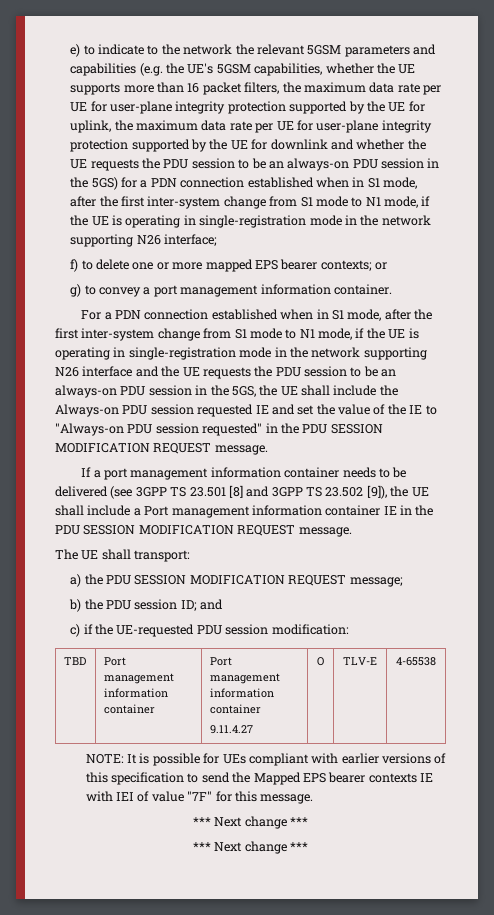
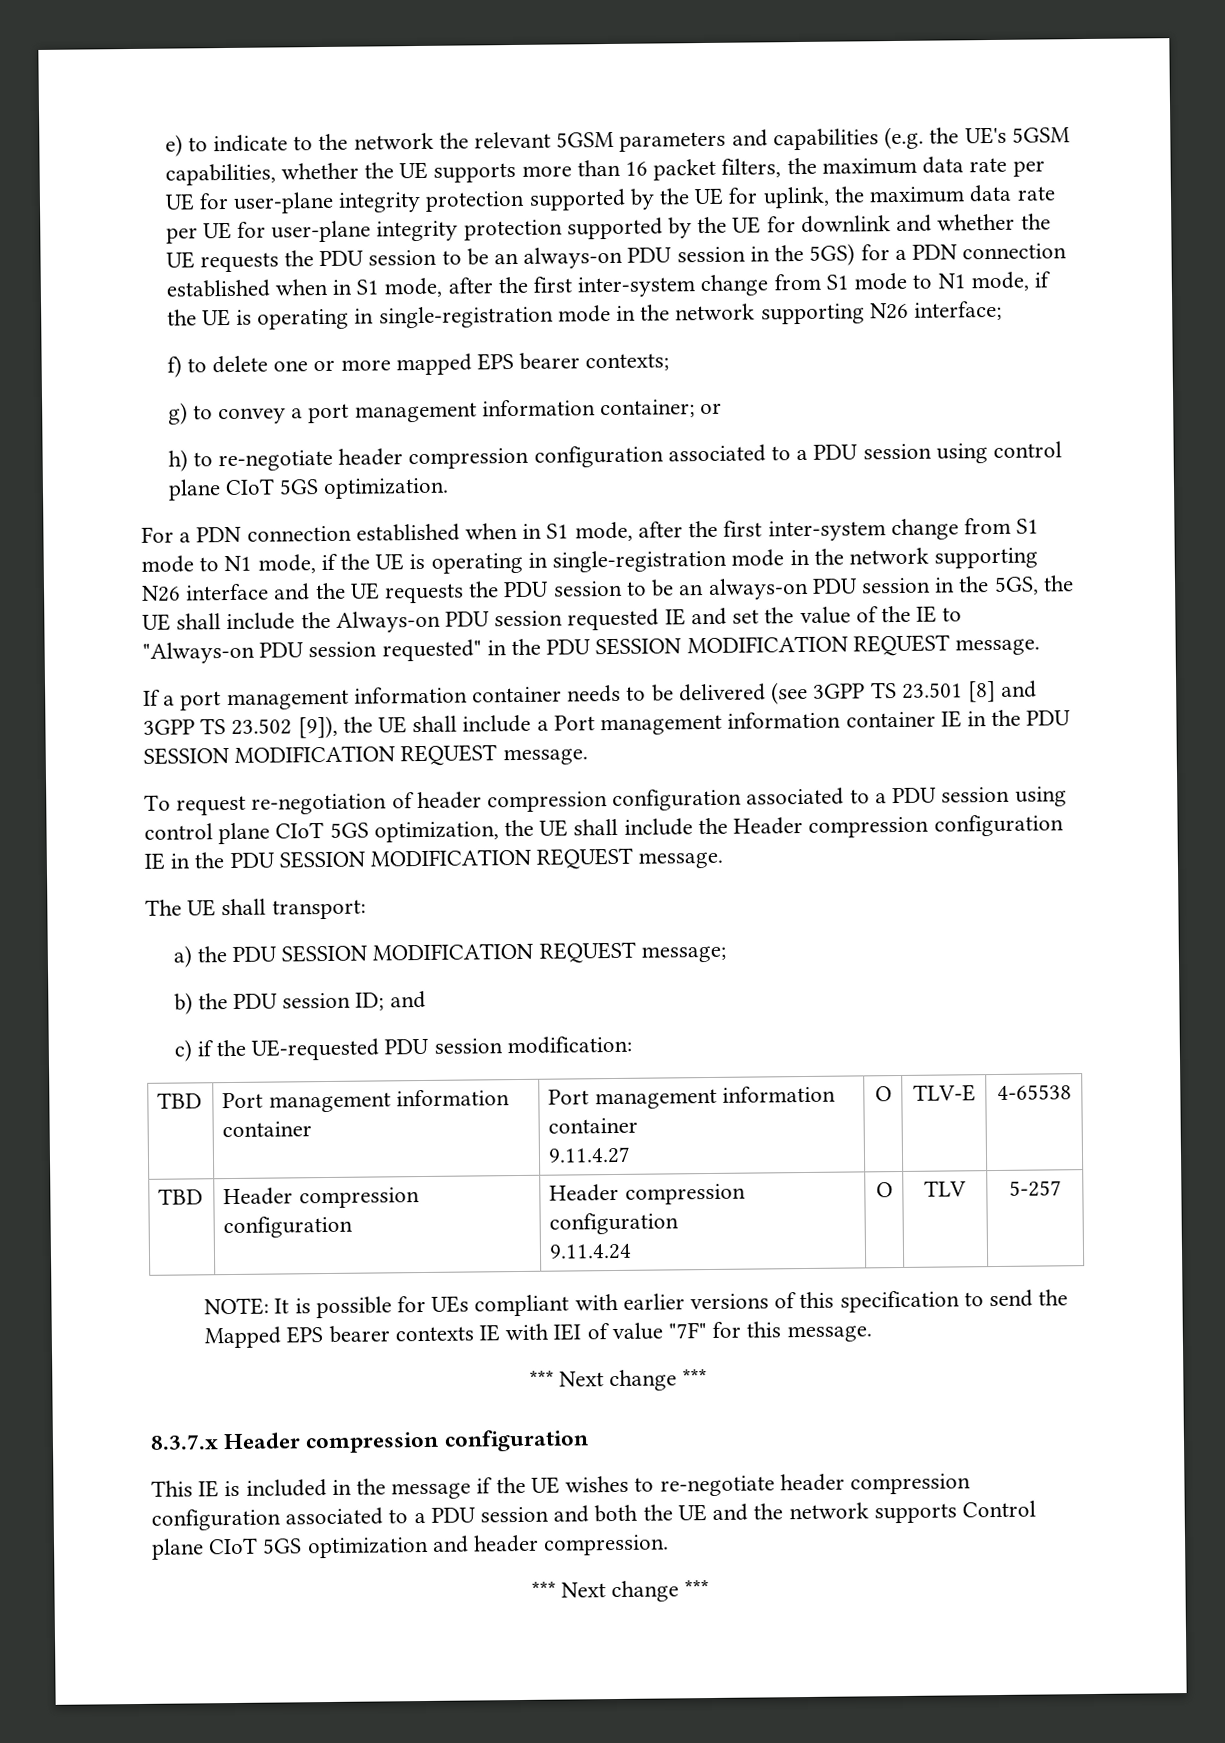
[375,262,388,270] or -> (670, 362) none
[333,284,392,295] container. -> [600,399,723,419] [167,441,1063,472] [167,477,450,501] container; or // h) to re-negotiate header compression configuration associated to a PDU session using control plane CIoT 5GS optimization.
(352, 532) none -> [144,786,1067,816] [144,814,1064,845] [144,847,724,870] // To request re-negotiation of header compression configuration associated to a PDU session using control plane CIoT 5GS optimization, the UE shall include the Header compression configuration IE in the PDU SESSION MODIFICATION REQUEST message.
(436, 661) none -> [158,1188,204,1205] [223,1187,420,1209] [223,1215,354,1239] [549,1183,746,1205] [549,1212,680,1235] [549,1243,633,1260] [875,1182,893,1198] [924,1180,966,1197] [1008,1180,1062,1197] // TBD | Header compression configuration | Header compression configuration // 9.11.4.24 | O | TLV | 5-257
(309, 821) none -> [150,1429,589,1454] [151,1473,971,1500] [151,1500,1036,1531] [151,1534,670,1560] // 8.3.7.x Header compression configuration // This IE is included in the message if the UE wishes to re-negotiate header compression configuration associated to a PDU session and both the UE and the network supports Control plane CIoT 5GS optimization and header compression.

